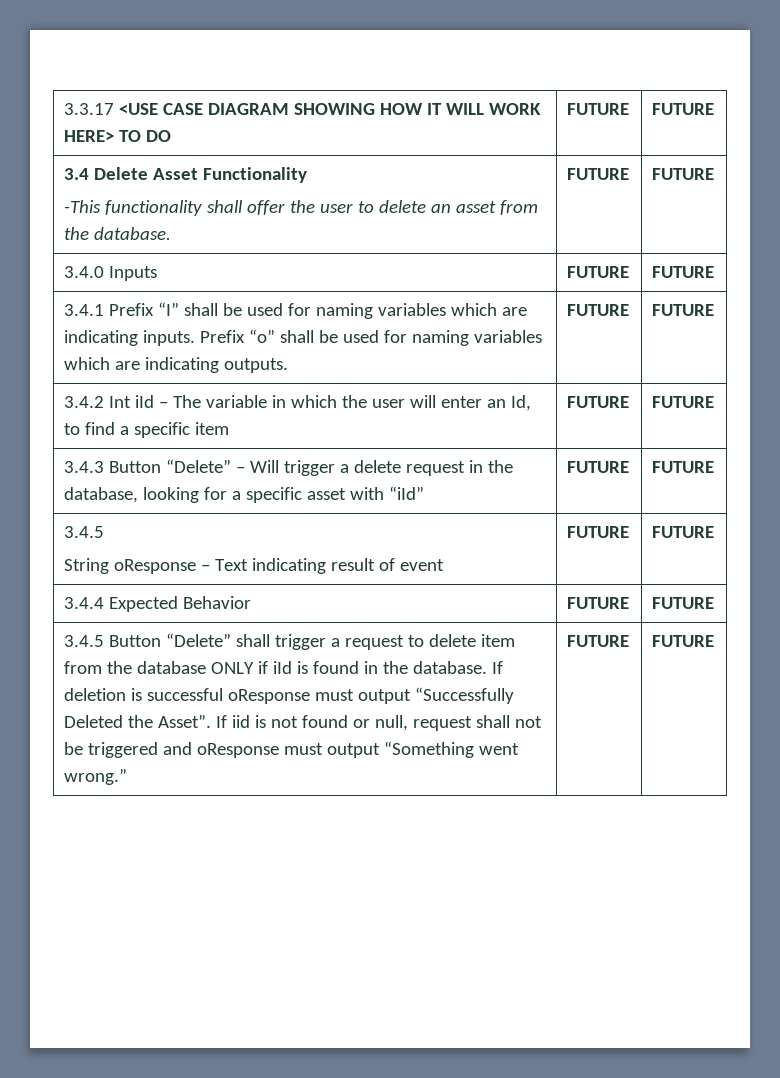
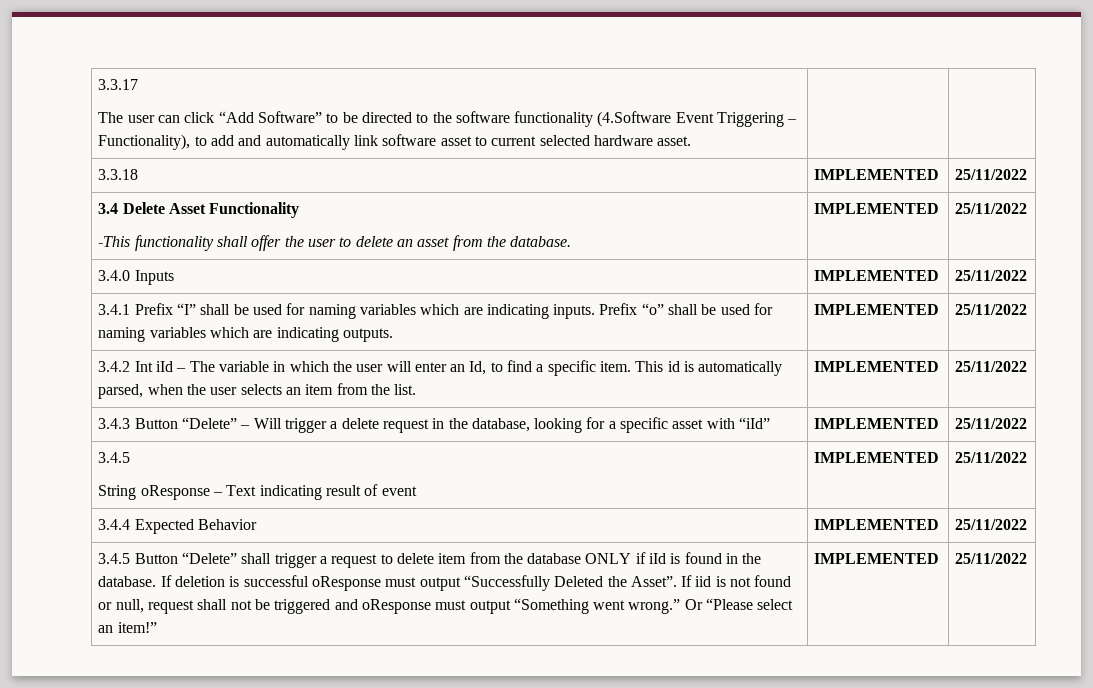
[118,103,541,115] [63,130,171,142] [566,103,629,115] [651,103,714,115] <USE CASE DIAGRAM SHOWING HOW IT WILL WORK HERE> TO DO | FUTURE | FUTURE -> [98,111,798,127] [98,134,692,150] [98,169,139,180] [814,169,940,180] [955,169,1028,180] // The user can click “Add Software” to be directed to the software functionality (4.Software Event Triggering – Functionality), to add and automatically link software asset to current selected hardware asset. | | // 3.3.18 | IMPLEMENTED | 25/11/2022
[566,168,629,180] [651,168,714,180] FUTURE | FUTURE -> [814,203,940,214] [955,203,1028,214] IMPLEMENTED | 25/11/2022
[566,266,629,278] [651,266,714,278] FUTURE | FUTURE -> [814,270,940,281] [955,270,1028,281] IMPLEMENTED | 25/11/2022
[566,304,629,316] [651,304,714,316] FUTURE | FUTURE -> [814,304,940,315] [955,304,1028,315] IMPLEMENTED | 25/11/2022
[194,422,229,435] [566,396,629,408] [651,396,714,408] item | FUTURE | FUTURE -> [600,361,783,376] [98,383,417,399] [814,361,940,372] [955,361,1028,372] item. This id is automatically parsed, when the user selects an item from the list. | IMPLEMENTED | 25/11/2022
[566,461,629,473] [651,461,714,473] FUTURE | FUTURE -> [814,418,940,429] [955,418,1028,429] IMPLEMENTED | 25/11/2022
[566,526,629,538] [651,526,714,538] FUTURE | FUTURE -> [814,452,940,463] [955,452,1028,463] IMPLEMENTED | 25/11/2022
[566,597,629,609] [651,597,714,609] FUTURE | FUTURE -> [814,519,940,530] [955,519,1028,530] IMPLEMENTED | 25/11/2022
[566,635,629,647] [651,635,714,647] | FUTURE | FUTURE -> [684,598,794,610] [98,622,157,633] [814,553,940,564] [955,553,1028,564] Or “Please select an item!” | IMPLEMENTED | 25/11/2022

